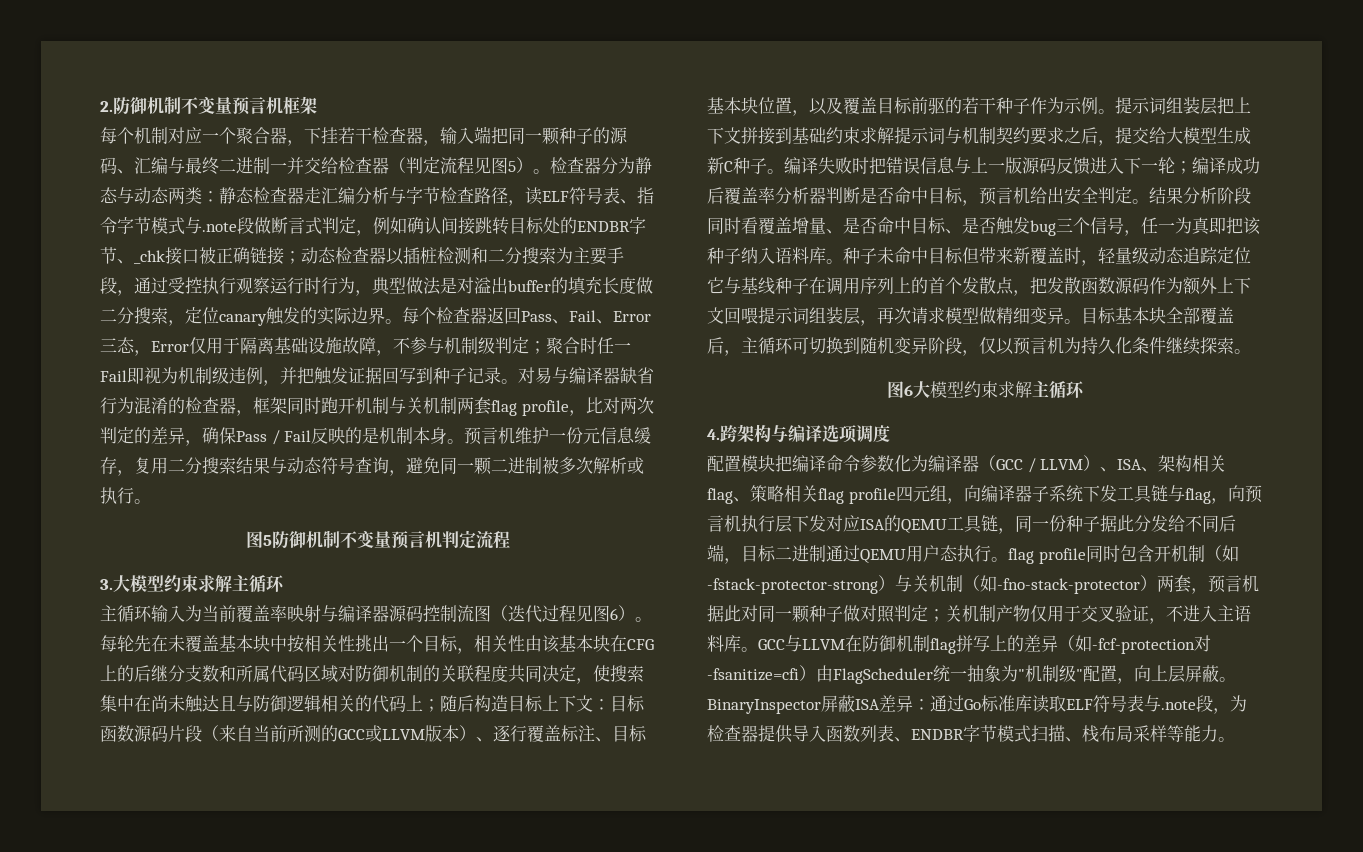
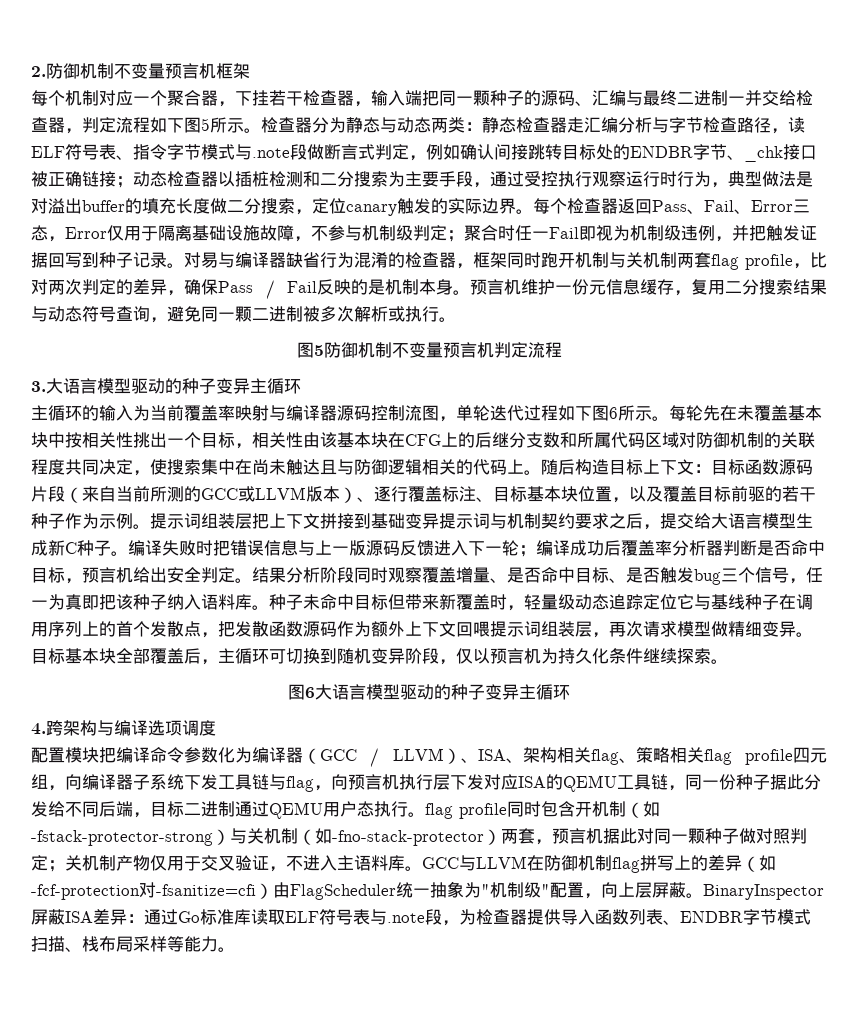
[389,157,533,174] （判定流程见图5） -> [65,117,244,134] ，判定流程如下图5所示
[130,575,232,592] 模型约束求解 -> [63,378,250,394] 语言模型驱动的种子变异
(152, 613) none -> [82,405,99,421] 的
[491,605,508,621] （ -> [439,405,490,422] ，单轮
[576,605,635,622] 见图6） -> [558,405,652,421] 如下图6所示
[423,699,440,712] ； -> [524,470,541,475] 。
[826,127,894,144] 约束求解 -> [405,513,439,529] 变异
(1183, 135) none -> [728,513,762,529] 语言
[741,217,758,234] 看 -> [388,567,422,583] 观察
[930,381,1032,398] 模型约束求解 -> [332,684,519,700] 语言模型驱动的种子变异

